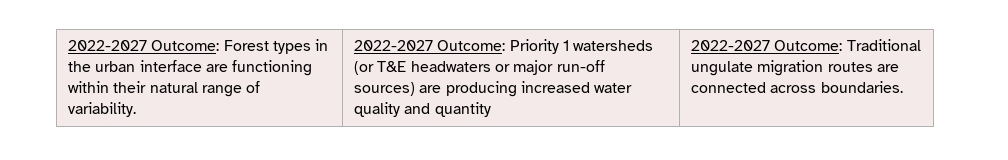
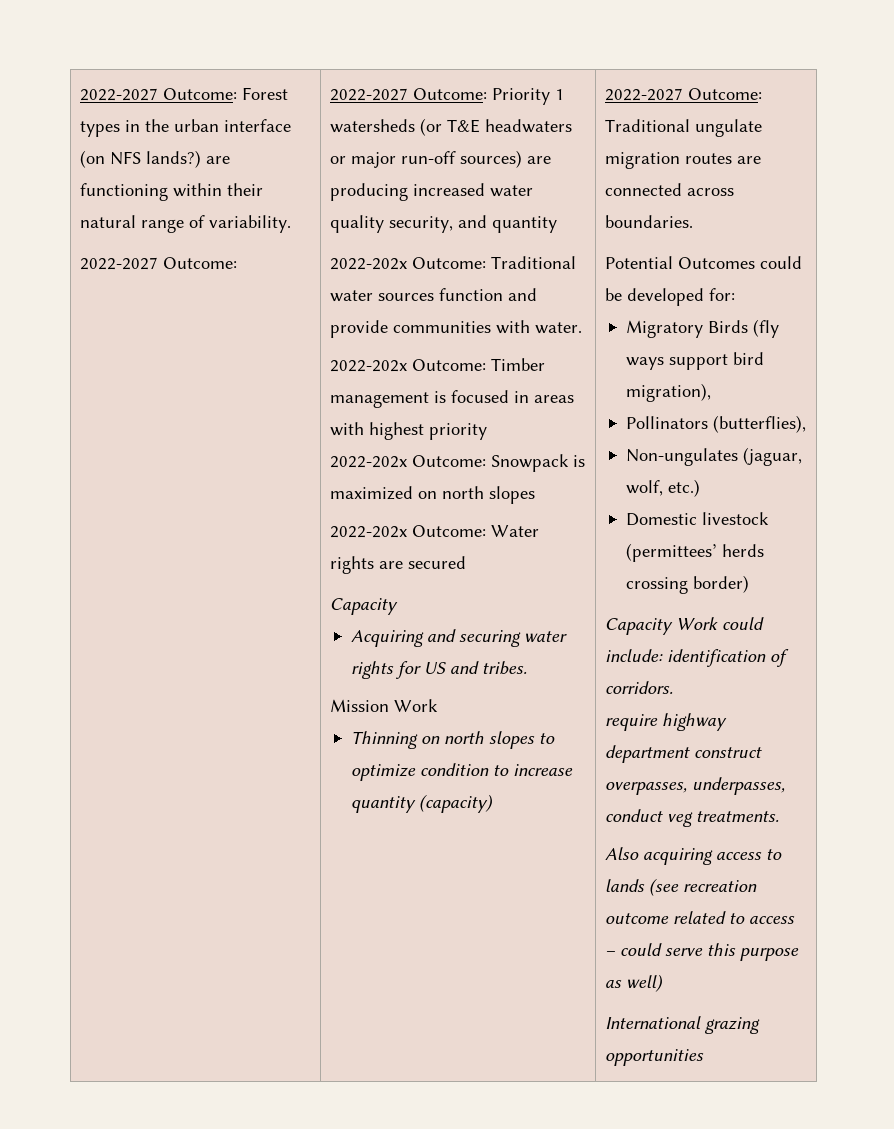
(202, 66) none -> [80,150,202,168] (on NFS lands?)
(137, 109) none -> [80,257,238,270] // 2022-2027 Outcome:
(401, 109) none -> [389,216,454,233] security,
(491, 109) none -> [330,256,577,270] [330,288,538,302] [330,320,583,338] [330,358,546,372] [330,390,575,408] [330,422,488,440] [330,454,586,472] [330,486,536,504] [330,525,540,538] [330,556,467,574] [330,598,399,615] [350,629,567,647] [350,661,527,679] [330,699,439,712] [350,731,555,749] [350,763,573,781] [350,794,493,813] // 2022-202x Outcome: Traditional water sources function and provide communities with water. // 2022-202x Outcome: Timber management is focused in areas with highest priority // 2022-202x Outcome: Snowpack is maximized on north slopes // 2022-202x Outcome: Water rights are secured // Capacity // Acquiring and securing water rights for US and tribes. // Mission Work // Thinning on north slopes to optimize condition to increase quantity (capacity)
(903, 87) none -> [605,256,803,269] [605,288,736,306] [625,319,779,338] [625,352,764,370] [625,383,711,402] [625,415,806,433] [625,447,802,466] [625,479,700,497] [625,512,769,526] [625,543,764,562] [625,575,749,594] [605,617,765,635] [605,649,790,667] [605,681,674,694] [605,713,728,731] [605,745,763,763] [605,777,786,795] [605,809,780,827] [605,847,783,865] [605,878,758,896] [605,911,796,924] [605,943,800,961] [605,974,664,992] [605,1016,761,1034] [605,1049,705,1066] // Potential Outcomes could be developed for: // Migratory Birds (fly ways support bird migration), // Pollinators (butterflies), // Non-ungulates (jaguar, wolf, etc.) // Domestic livestock (permittees’ herds crossing border) // Capacity Work could include: identification of corridors. // require highway department construct overpasses, underpasses, conduct veg treatments. // Also acquiring access to lands (see recreation outcome related to access – could serve this purpose as well) // International grazing opportunities

